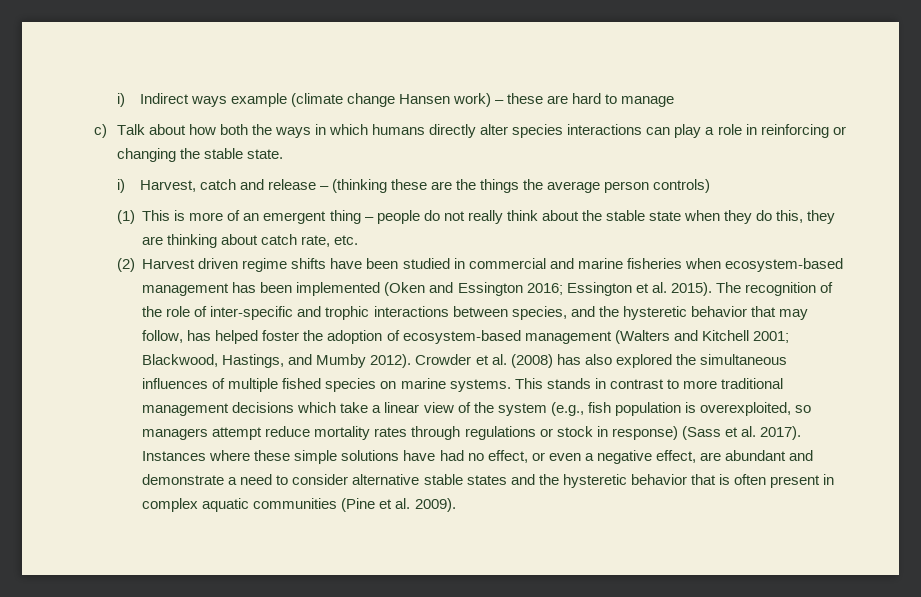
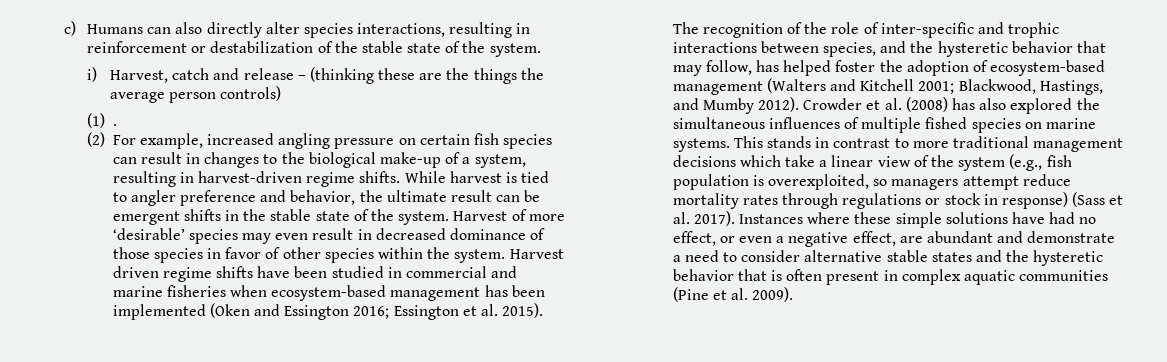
[116,93,675,107] [93,124,846,138] [116,148,283,162] i) Indirect ways example (climate change Hansen work) – these are hard to manage // c) Talk about how both the ways in which humans directly alter species interactions can play a role in reinforcing or changing the stable state. -> [63,21,531,38] [86,41,541,57] c) Humans can also directly alter species interactions, resulting in reinforcement or destabilization of the stable state of the system.
[142,210,836,224] [142,234,359,248] [116,258,135,272] This is more of an emergent thing – people do not really think about the stable state when they do this, they are thinking about catch rate, etc. // (2) -> [112,124,117,126] [86,132,553,149] [112,152,526,168] [112,171,550,187] [112,190,541,206] [112,209,565,225] [112,228,546,244] [112,247,506,263] . // (2) For example, increased angling pressure on certain fish species can result in changes to the biological make-up of a system, resulting in harvest-driven regime shifts. While harvest is tied to angler preference and behavior, the ultimate result can be emergent shifts in the stable state of the system. Harvest of more ‘desirable’ species may even result in decreased dominance of those species in favor of other species within the system.

